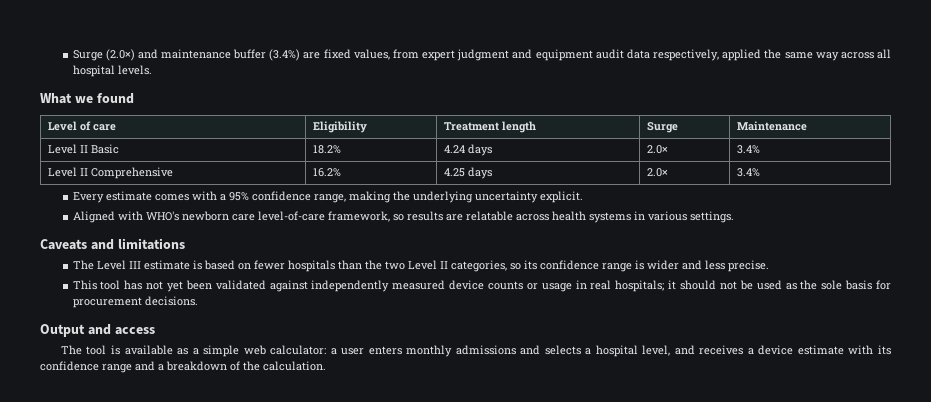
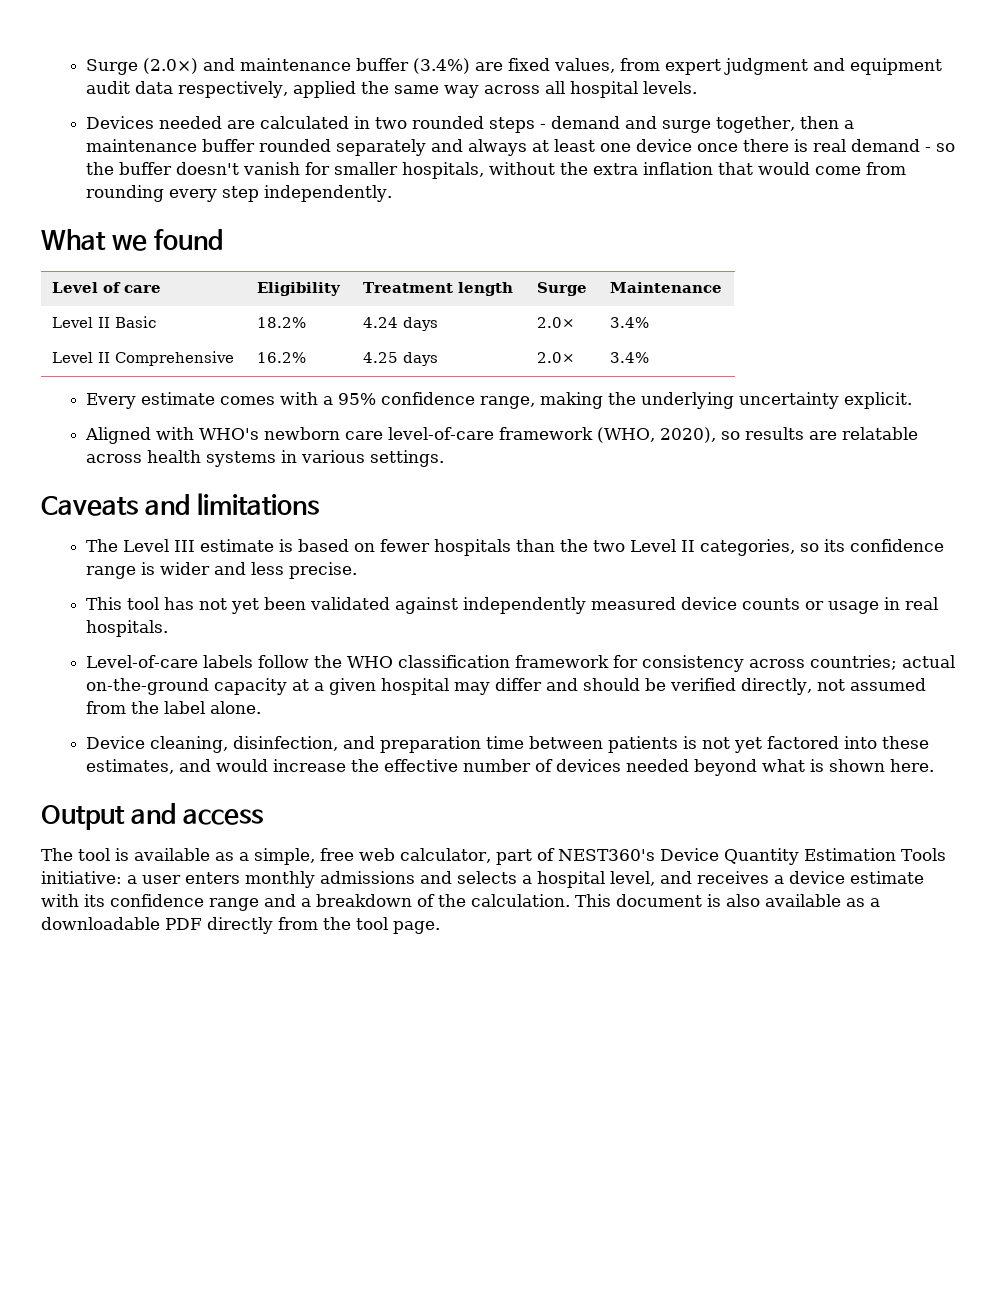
(152, 70) none -> [85,116,854,133] [85,139,955,156] [85,162,906,179] [85,185,392,202] // Devices needed are calculated in two rounded steps - demand and surge together, then a maintenance buffer rounded separately and always at least one device once there is real demand - so the buffer doesn't vanish for smaller hospitals, without the extra inflation that would come from rounding every step independently.
[327,211,390,222] framework, -> [498,427,716,443] framework (WHO, 2020),
[615,280,892,292] [72,296,198,308] hospitals; it should not be used as the sole basis for procurement decisions. -> [85,620,168,637] [85,655,955,672] [85,678,926,695] [85,701,261,714] [85,736,929,753] [85,759,934,776] hospitals. // Level-of-care labels follow the WHO classification framework for consistency across countries; actual on-the-ground capacity at a given hospital may differ and should be verified directly, not assumed from the label alone. // Device cleaning, disinfection, and preparation time between patients is not yet factored into these estimates, and would increase the effective number of devices needed beyond what is shown here.
[203,345,327,357] simple web calculator: -> [254,848,946,865] [41,871,122,884] simple, free web calculator, part of NEST360's Device Quantity Estimation Tools initiative:
(326, 366) none -> [575,894,880,907] [41,917,440,934] This document is also available as a downloadable PDF directly from the tool page.

